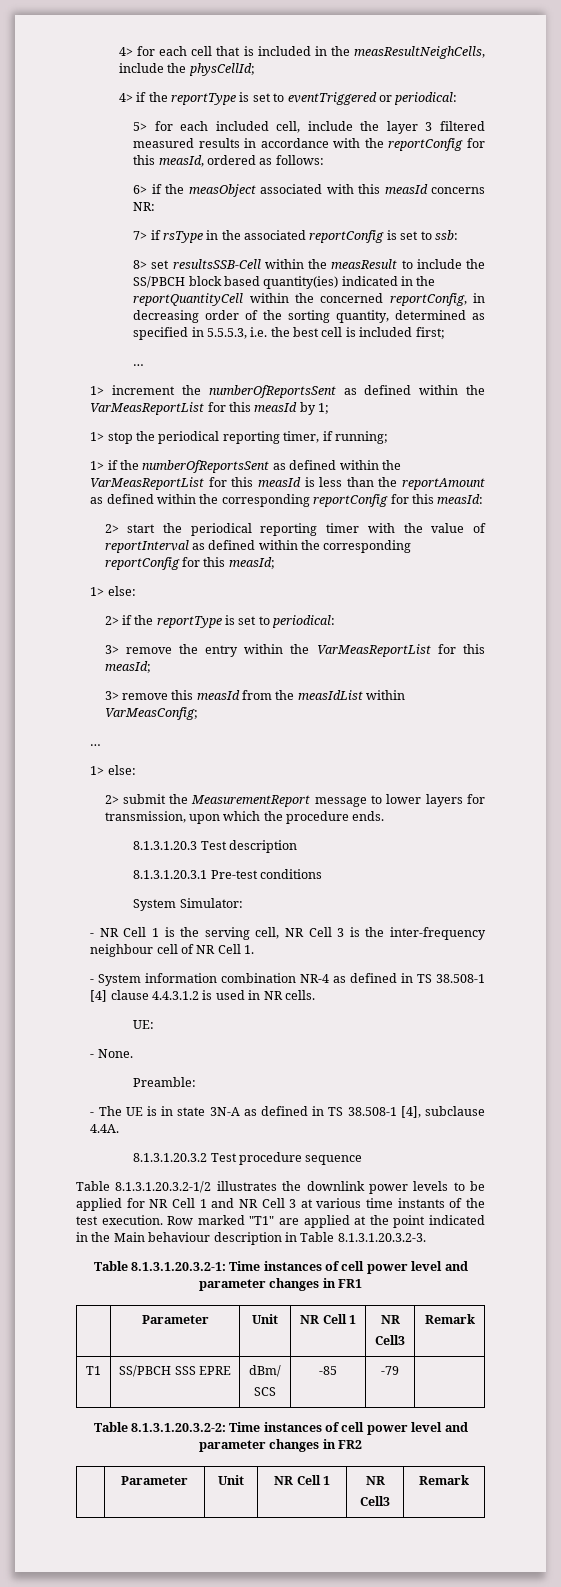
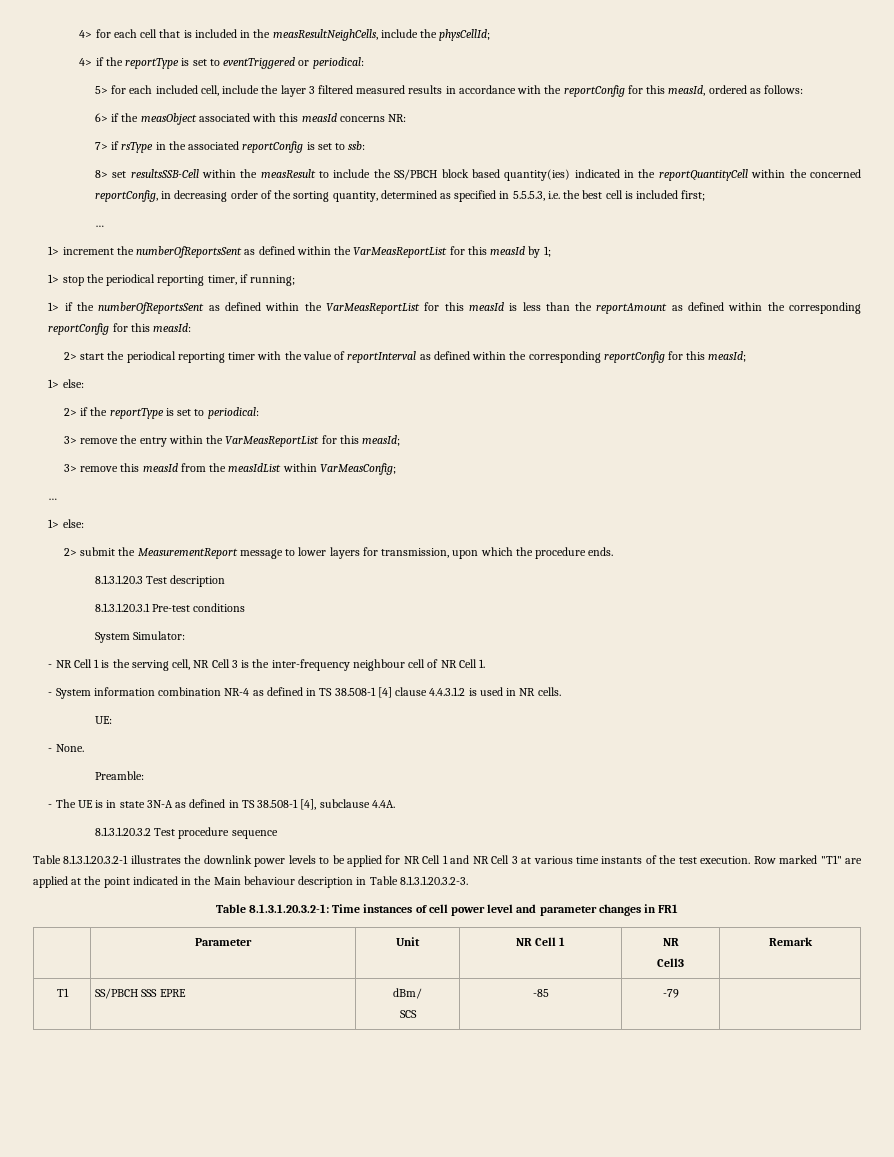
[115,1181,212,1193] 8.1.3.1.20.3.2-1/2 -> [63,855,129,864] 8.1.3.1.20.3.2-1
[93,1422,468,1435] [198,1439,363,1452] [121,1476,188,1485] [218,1475,244,1485] [274,1475,330,1485] [365,1476,385,1485] [360,1496,390,1506] [419,1475,469,1485] // Table 8.1.3.1.20.3.2-2: Time instances of cell power level and parameter changes in FR2 // | Parameter | Unit | NR Cell 1 | NR // Cell3 | Remark -> (679, 993) none

